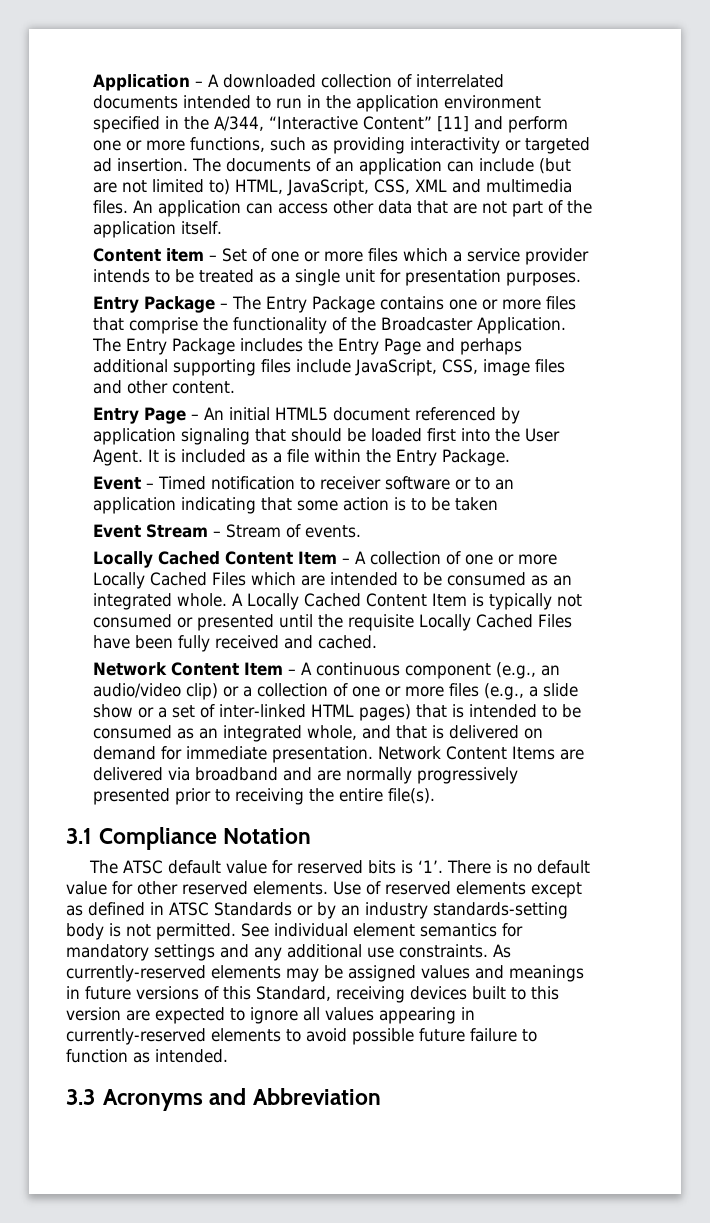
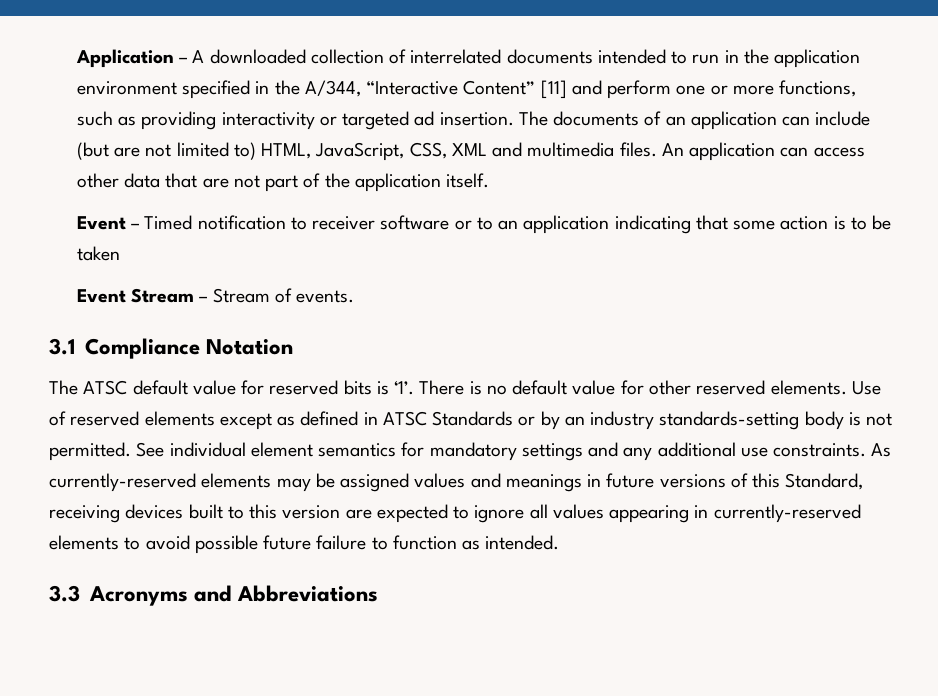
[93,248,590,265] [93,269,582,286] [93,296,577,313] [93,317,567,334] [92,338,523,355] [93,359,566,376] [93,380,236,394] [93,407,521,424] [93,428,561,445] [93,449,511,466] // Content item – Set of one or more files which a service provider intends to be treated as a single unit for presentation purposes. // Entry Package – The Entry Package contains one or more files that comprise the functionality of the Broadcaster Application. The Entry Package includes the Entry Page and perhaps additional supporting files include JavaScript, CSS, image files and other content. // Entry Page – An initial HTML5 document referenced by application signaling that should be loaded first into the User Agent. It is included as a file within the Entry Package. -> (490, 180) none
[93,551,558,568] [93,572,573,589] [93,593,583,610] [93,614,573,631] [93,635,378,652] [93,662,561,679] [93,683,579,700] [93,704,582,721] [93,725,544,742] [93,746,585,763] [93,767,519,784] [93,788,436,805] // Locally Cached Content Item – A collection of one or more Locally Cached Files which are intended to be consumed as an integrated whole. A Locally Cached Content Item is typically not consumed or presented until the requisite Locally Cached Files have been fully received and cached. // Network Content Item – A continuous component (e.g., an audio/video clip) or a collection of one or more files (e.g., a slide show or a set of inter-linked HTML pages) that is intended to be consumed as an integrated whole, and that is delivered on demand for immediate presentation. Network Content Items are delivered via broadband and are normally progressively presented prior to receiving the entire file(s). -> (355, 296) none
[252,1088,381,1105] Abbreviation -> [236,585,378,602] Abbreviations

